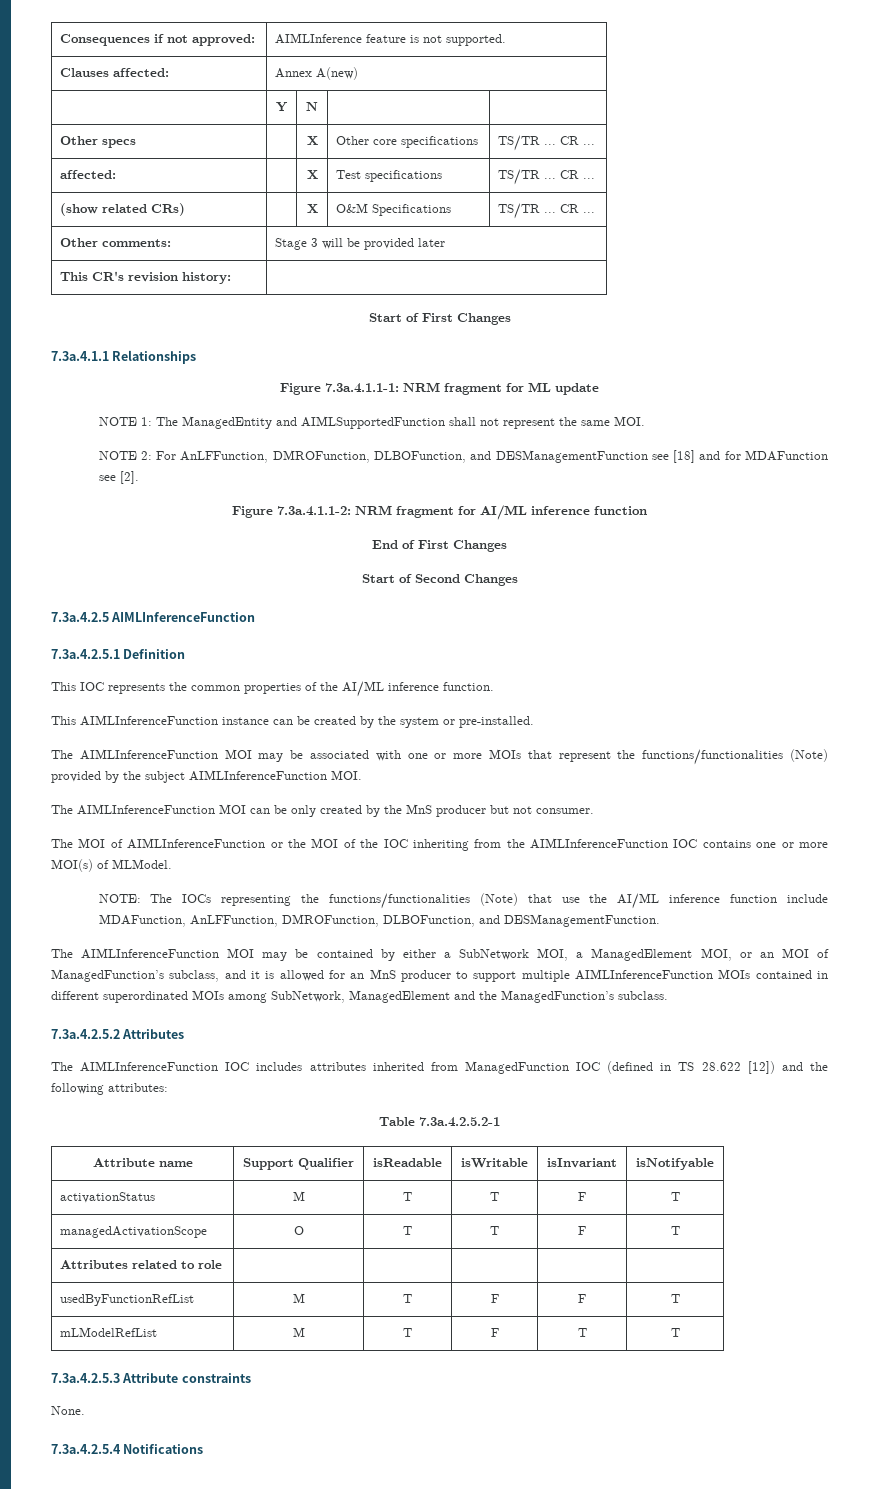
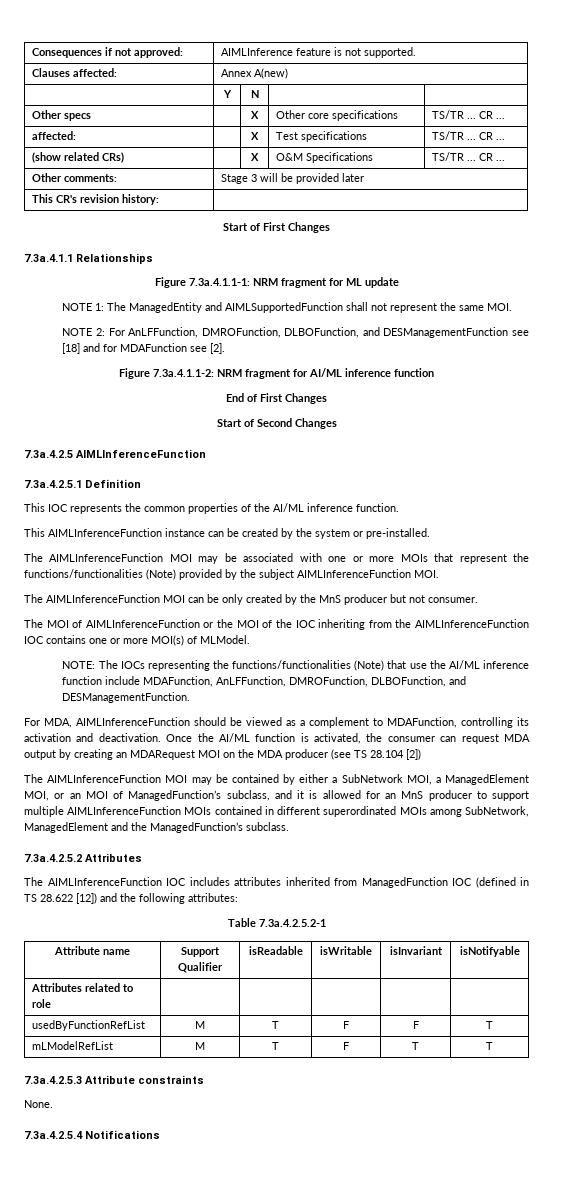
(660, 920) none -> [24,717,529,728] [24,733,530,744] [24,749,421,760] // For MDA, AIMLInferenceFunction should be viewed as a complement to MDAFunction, controlling its activation and deactivation. Once the AI/ML function is activated, the consumer can request MDA output by creating an MDARequest MOI on the MDA producer (see TS 28.104 [2])
[59,1192,155,1203] [292,1191,305,1201] [403,1192,412,1201] [490,1192,499,1201] [578,1192,586,1201] [670,1192,680,1201] [59,1226,207,1238] [293,1226,304,1235] [403,1226,412,1235] [490,1226,499,1235] [578,1226,586,1235] [670,1226,680,1235] // activationStatus | M | T | T | F | T // managedActivationScope | O | T | T | F | T -> (520, 951) none

